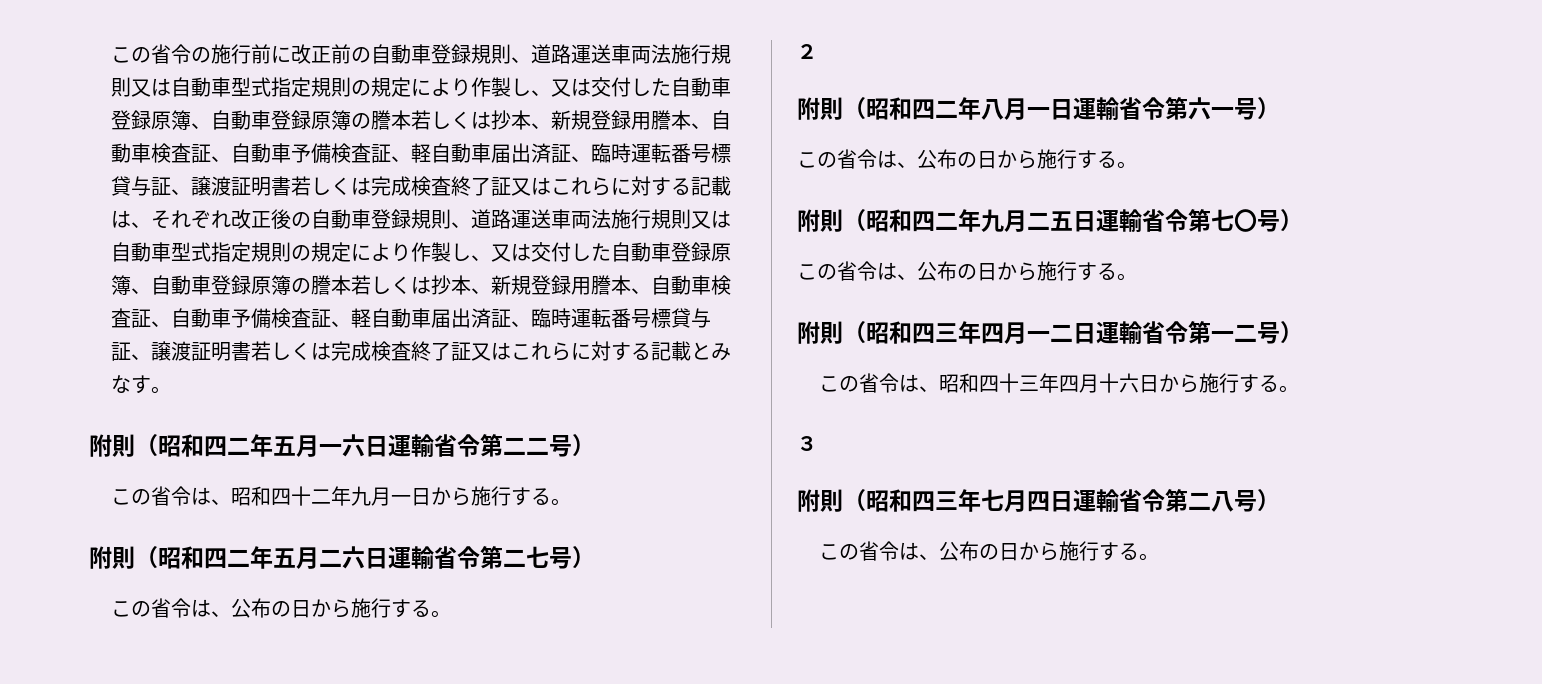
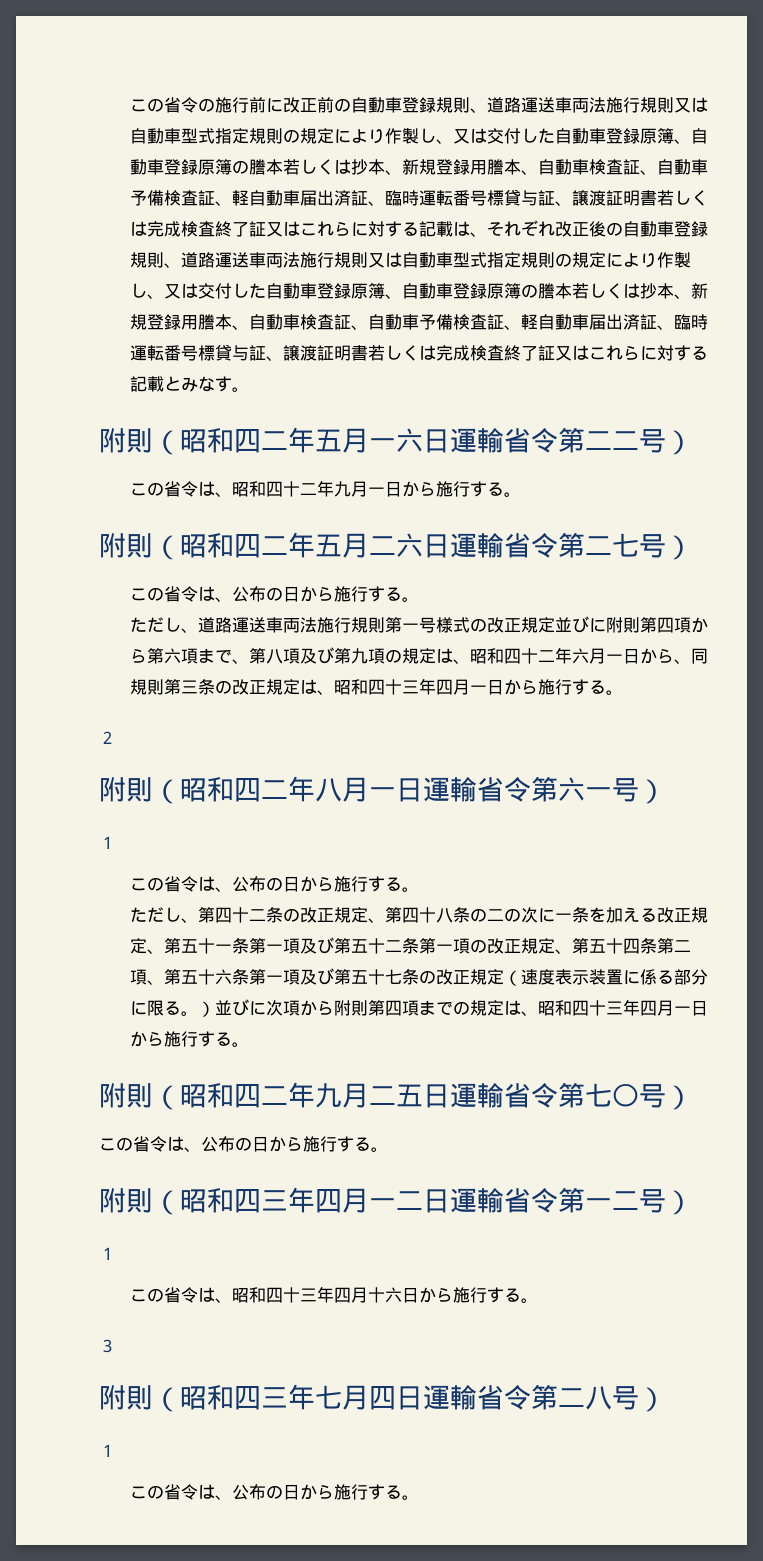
(452, 614) none -> [129,616,708,633] [129,647,708,664] [129,678,623,695] // ただし、道路運送車両法施行規則第一号様式の改正規定並びに附則第四項から第六項まで、第八項及び第九項の規定は、昭和四十二年六月一日から、同規則第三条の改正規定は、昭和四十三年四月一日から施行する。
[797,149,1137,169] // この省令は、公布の日から施行する。 -> [99,836,116,849] [129,876,419,892] [129,907,708,923] [129,937,691,954] [129,968,708,986] [129,999,708,1017] [129,1031,249,1047] // １ // この省令は、公布の日から施行する。 // ただし、第四十二条の改正規定、第四十八条の二の次に一条を加える改正規定、第五十一条第一項及び第五十二条第一項の改正規定、第五十四条第二項、第五十六条第一項及び第五十七条の改正規定（速度表示装置に係る部分に限る。）並びに次項から附則第四項までの規定は、昭和四十三年四月一日から施行する。
(1303, 332) none -> [99,1247,116,1260] // １
(1280, 500) none -> [99,1444,116,1457] // １

